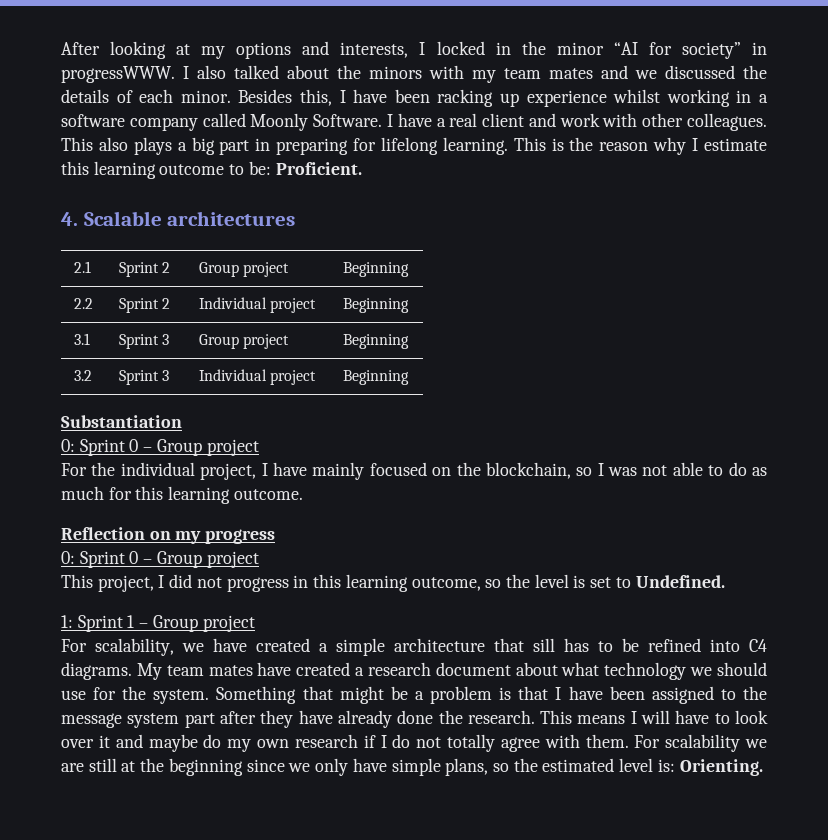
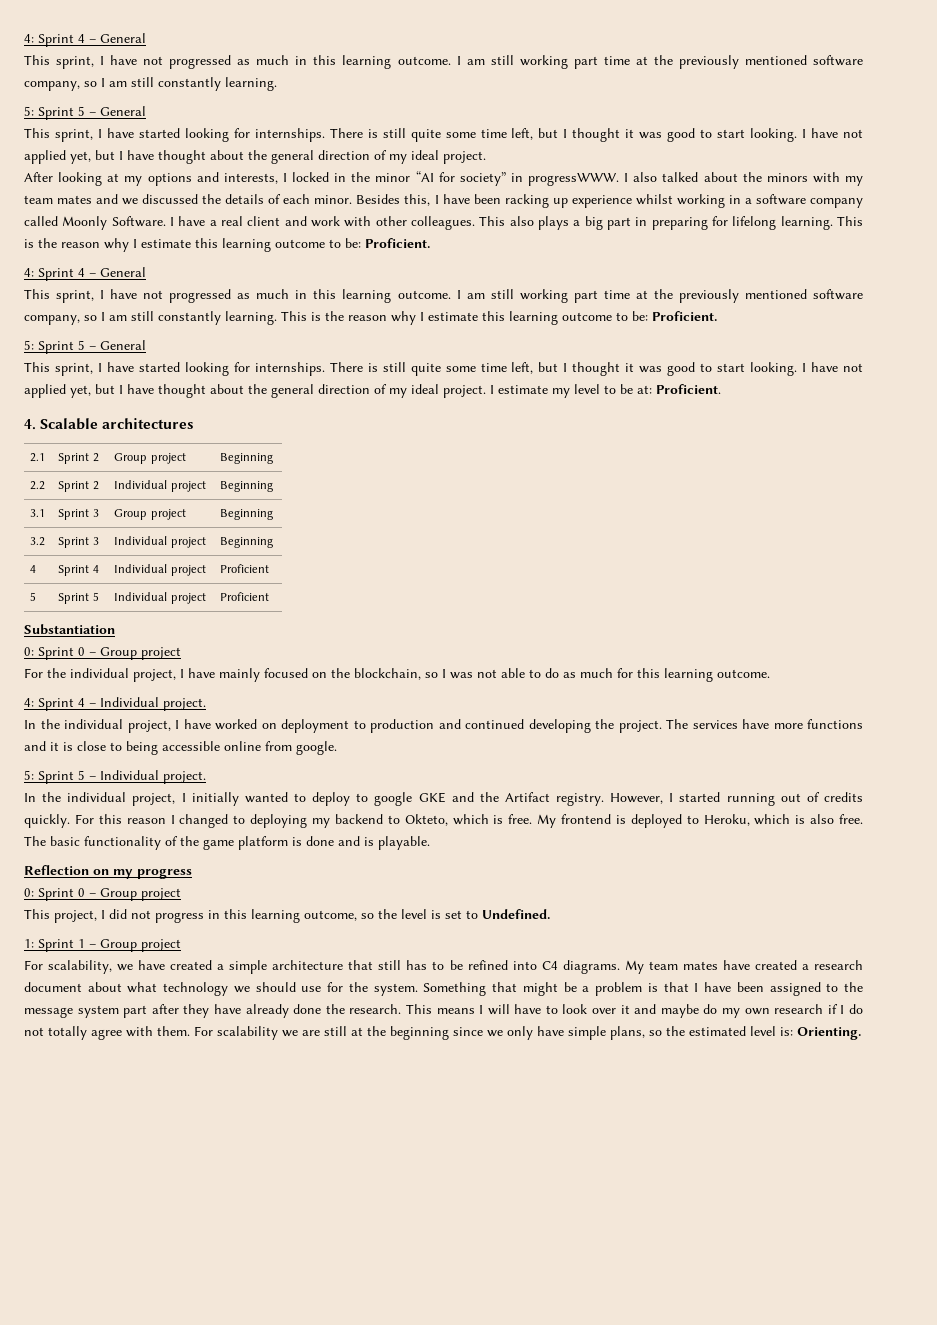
(61, 48) none -> [24,33,146,47] [24,55,863,69] [24,77,277,91] [24,106,146,120] [24,128,863,142] [24,150,486,164] 4: Sprint 4 – General // This sprint, I have not progressed as much in this learning outcome. I am still working part time at the previously mentioned software company, so I am still constantly learning. // 5: Sprint 5 – General // This sprint, I have started looking for internships. There is still quite some time left, but I thought it was good to start looking. I have not applied yet, but I have thought about the general direction of my ideal project. //
(362, 168) none -> [24,267,146,281] [24,289,863,303] [24,311,717,325] [24,340,146,354] [24,362,863,376] [24,384,721,398] // 4: Sprint 4 – General // This sprint, I have not progressed as much in this learning outcome. I am still working part time at the previously mentioned software company, so I am still constantly learning. This is the reason why I estimate this learning outcome to be: Proficient. // 5: Sprint 5 – General // This sprint, I have started looking for internships. There is still quite some time left, but I thought it was good to start looking. I have not applied yet, but I have thought about the general direction of my ideal project. I estimate my level to be at: Proficient.
(409, 377) none -> [30,565,37,573] [58,565,99,576] [114,564,206,576] [220,564,270,573] [30,592,37,601] [58,592,99,604] [114,592,206,604] [220,592,270,601] // 4 | Sprint 4 | Individual project | Proficient // 5 | Sprint 5 | Individual project | Proficient
(303, 494) none -> [24,697,206,711] [24,719,863,733] [24,741,337,755] [24,770,206,784] [24,792,863,806] [24,814,863,828] [24,836,430,850] // 4: Sprint 4 – Individual project. // In the individual project, I have worked on deployment to production and continued developing the project. The services have more functions and it is close to being accessible online from google. // 5: Sprint 5 – Individual project. // In the individual project, I initially wanted to deploy to google GKE and the Artifact registry. However, I started running out of credits quickly. For this reason I changed to deploying my backend to Okteto, which is free. My frontend is deployed to Heroku, which is also free. The basic functionality of the game platform is done and is playable.
[533,638,555,652] sill -> [378,960,402,970] still

